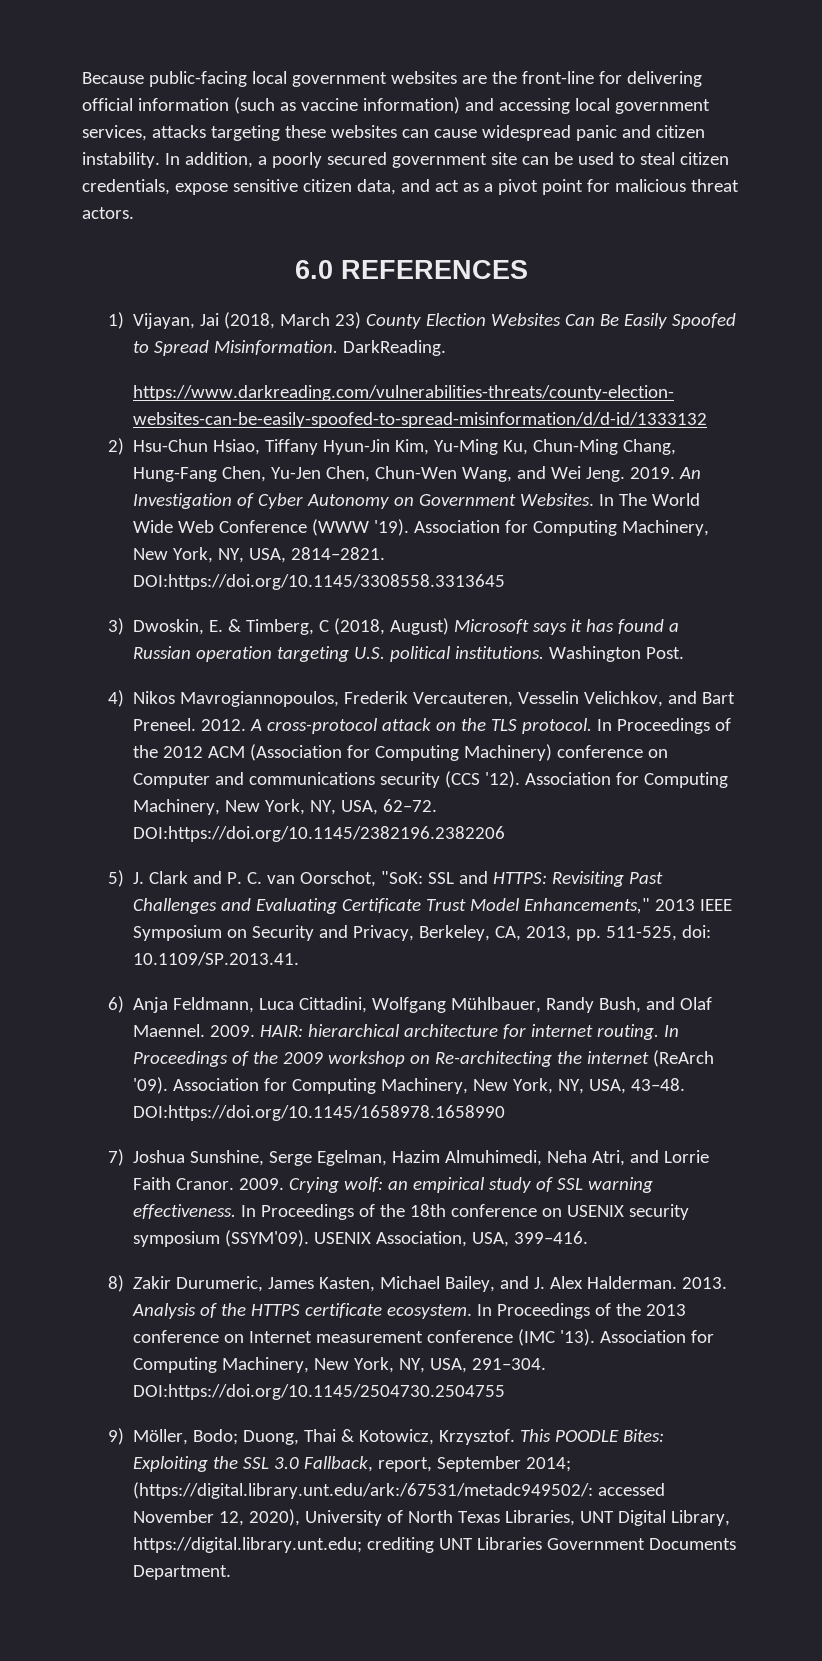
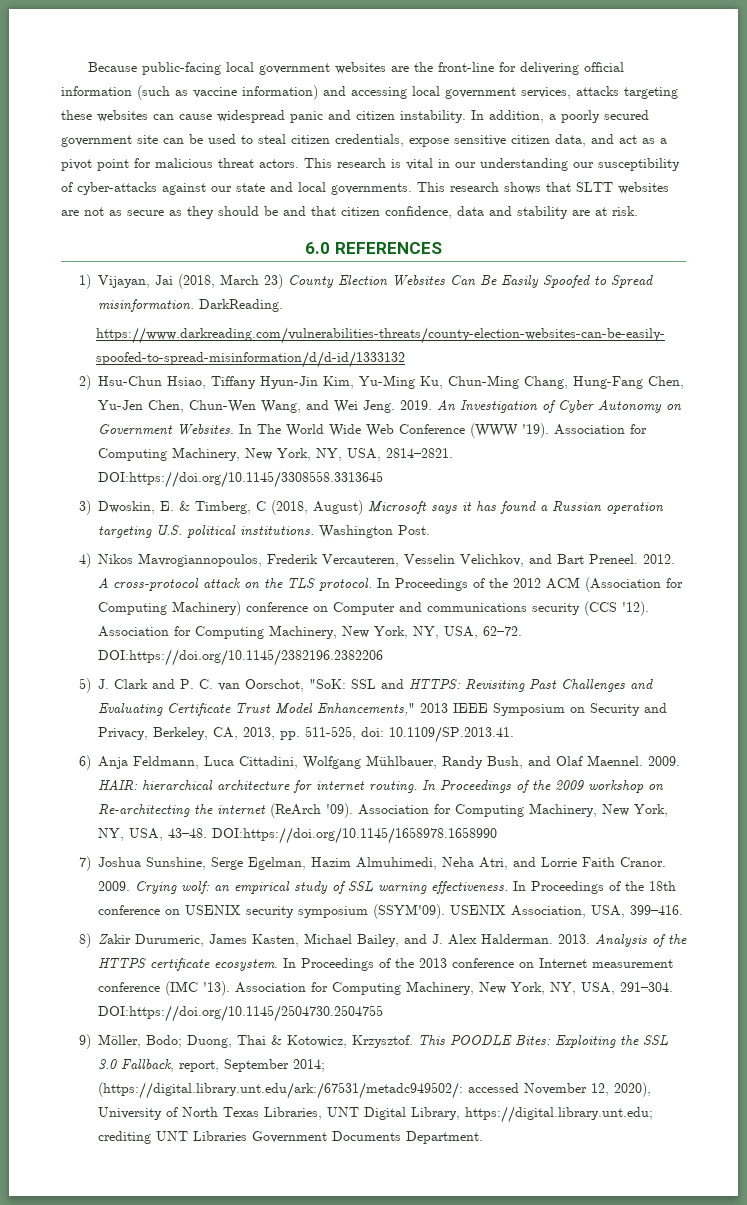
(134, 213) none -> [304,158,680,171] [61,182,669,195] [61,206,638,219] This research is vital in our understanding our susceptibility of cyber-attacks against our state and local governments. This research shows that SLTT websites are not as secure as they should be and that citizen confidence, data and stability are at risk.
[214,340,339,355] Misinformation. -> [97,299,194,312] misinformation.

